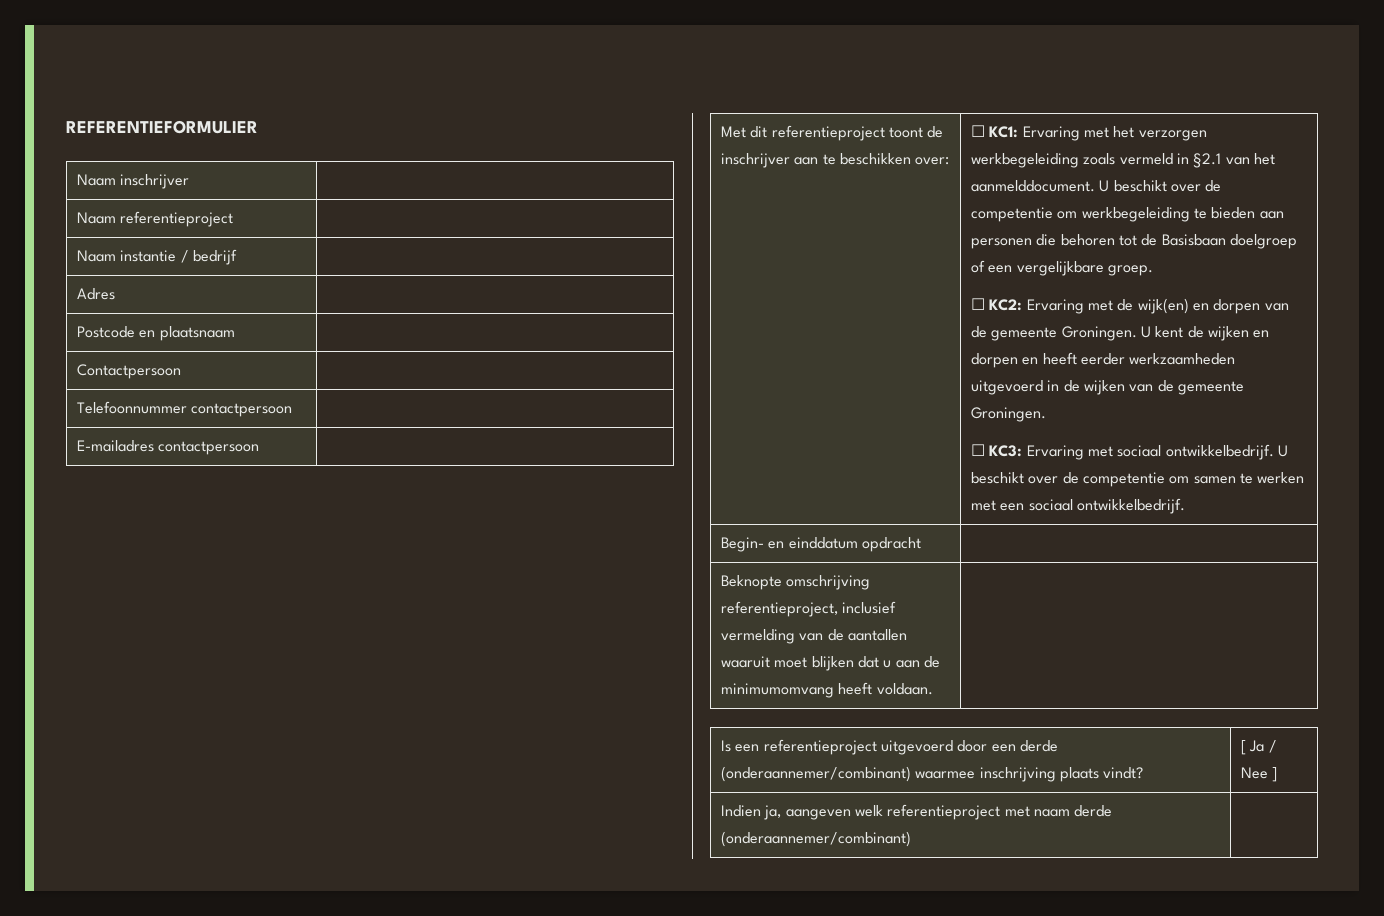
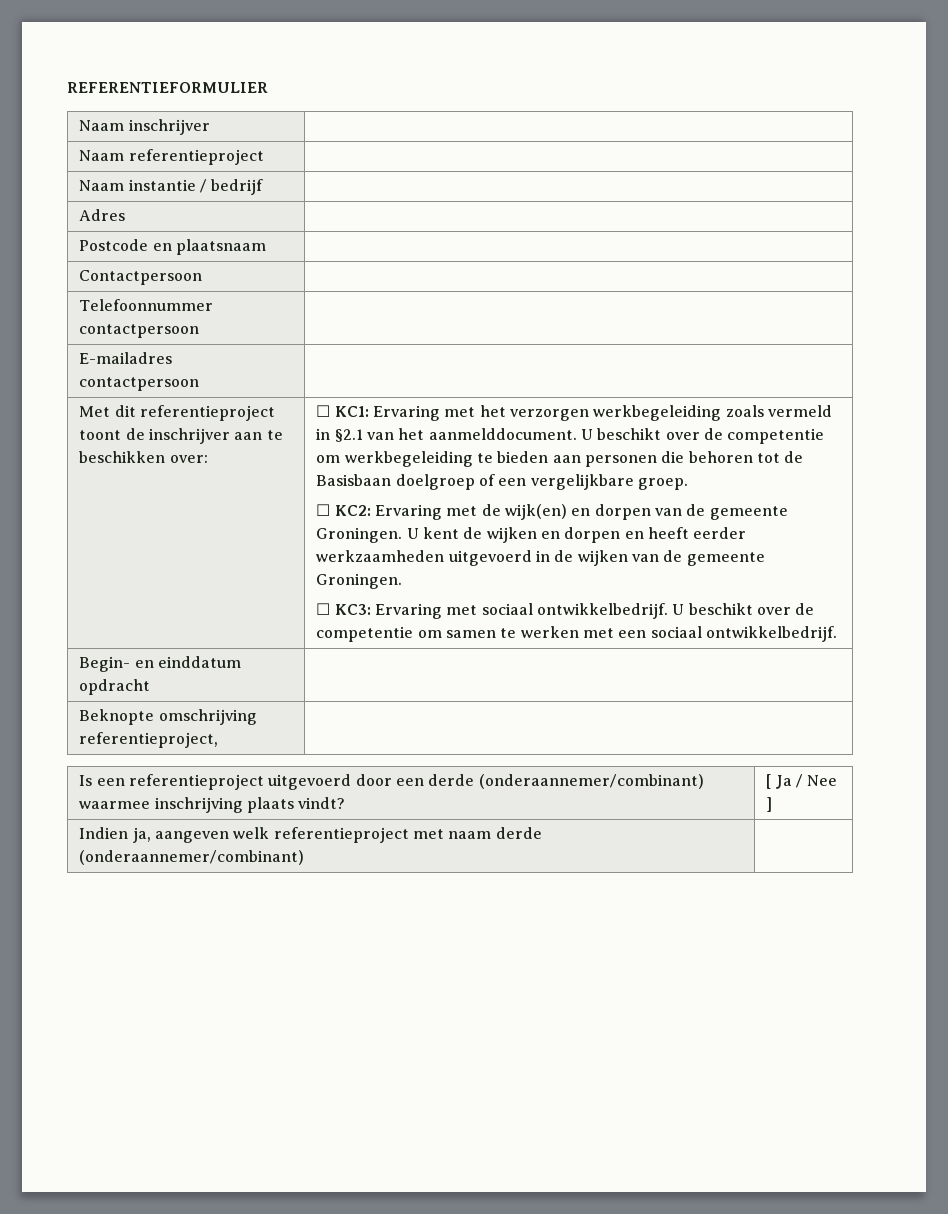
[842,601,897,614] [721,629,908,644] [721,656,941,671] [721,682,933,698] inclusief vermelding van de aantallen waaruit moet blijken dat u aan de minimumomvang heeft voldaan. -> (219, 740) none

